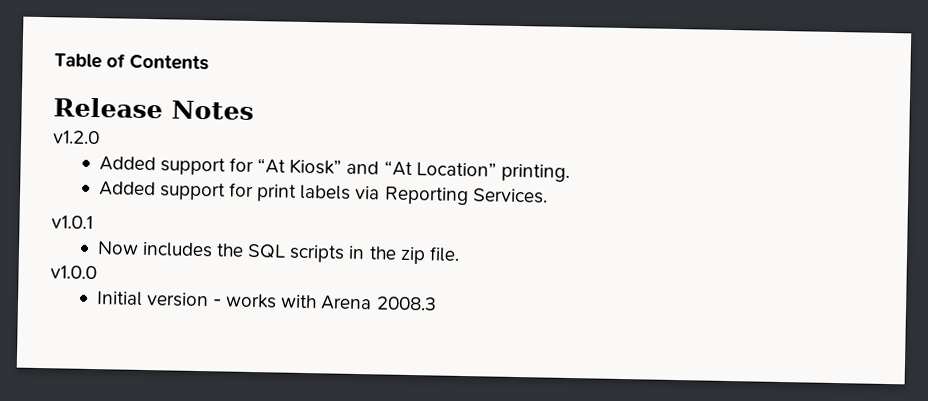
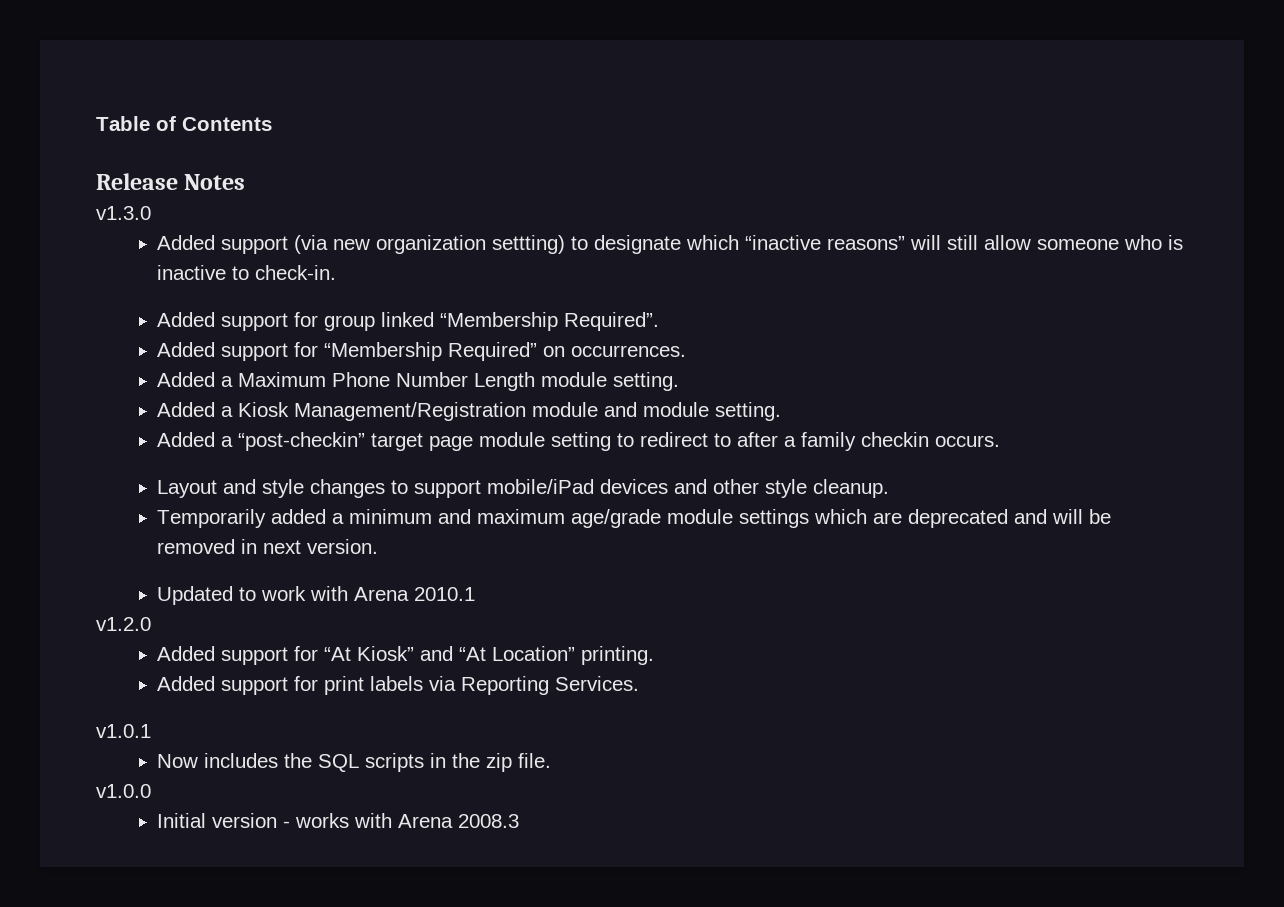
(254, 110) none -> [96,206,151,220] [157,235,1184,254] [157,265,337,280] [157,312,660,331] [157,342,687,361] [157,372,680,391] [157,402,782,421] [157,432,1001,451] [157,479,890,498] [157,509,1112,528] [157,539,379,554] [157,586,476,605] // v1.3.0 // Added support (via new organization settting) to designate which “inactive reasons” will still allow someone who is inactive to check-in. // Added support for group linked “Membership Required”. // Added support for “Membership Required” on occurrences. // Added a Maximum Phone Number Length module setting. // Added a Kiosk Management/Registration module and module setting. // Added a “post-checkin” target page module setting to redirect to after a family checkin occurs. // Layout and style changes to support mobile/iPad devices and other style cleanup. // Temporarily added a minimum and maximum age/grade module settings which are deprecated and will be removed in next version. // Updated to work with Arena 2010.1

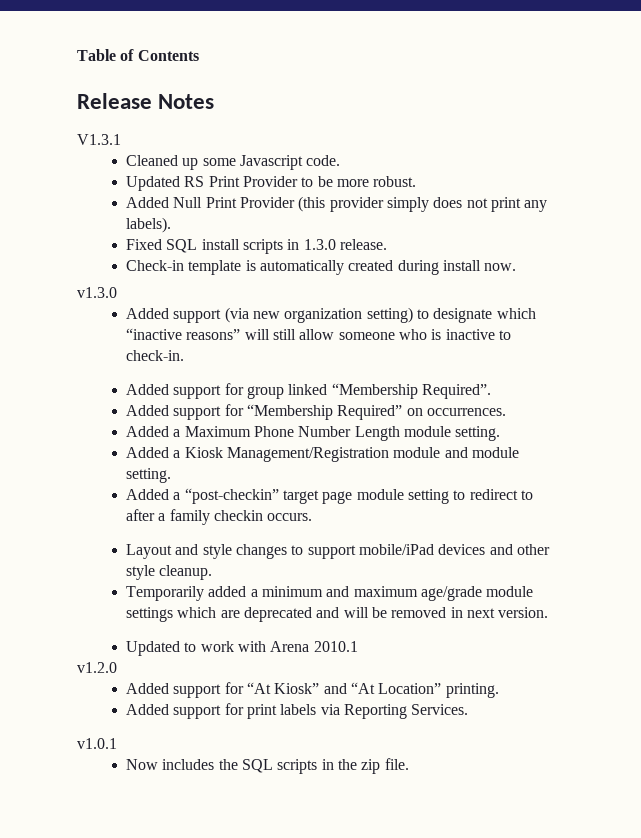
(246, 182) none -> [77,134,121,145] [126,155,341,170] [126,176,417,191] [126,196,548,212] [126,217,172,233] [126,239,387,254] [126,260,517,275] // V1.3.1 // Cleaned up some Javascript code. // Updated RS Print Provider to be more robust. // Added Null Print Provider (this provider simply does not print any labels). // Fixed SQL install scripts in 1.3.0 release. // Check-in template is automatically created during install now.
[492,235,566,254] settting) -> [366,307,413,323] setting)
[96,784,151,798] [157,813,520,828] // v1.0.0 // Initial version - works with Arena 2008.3 -> (409, 764) none

